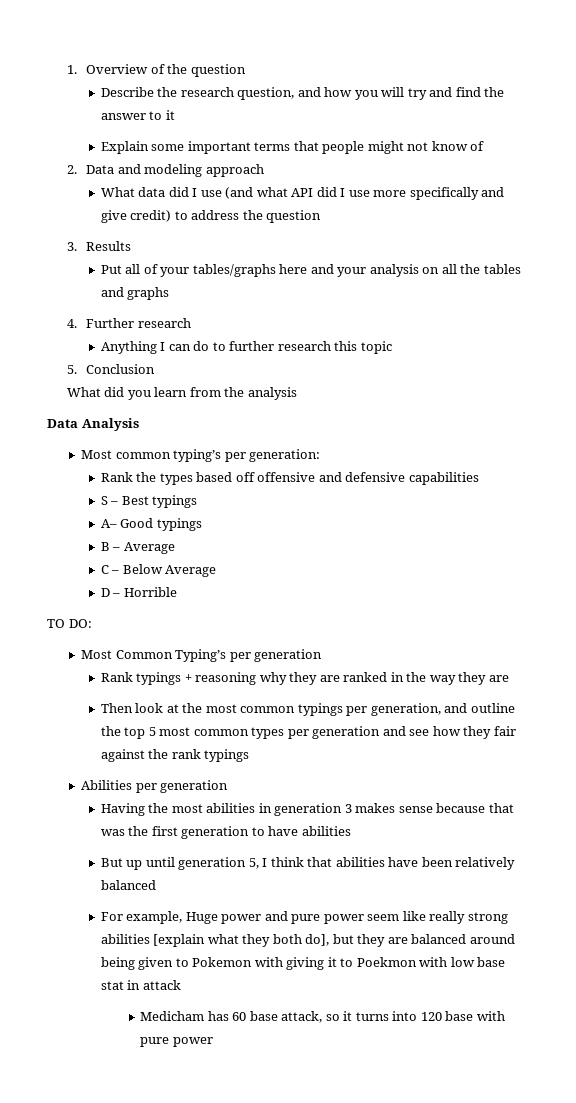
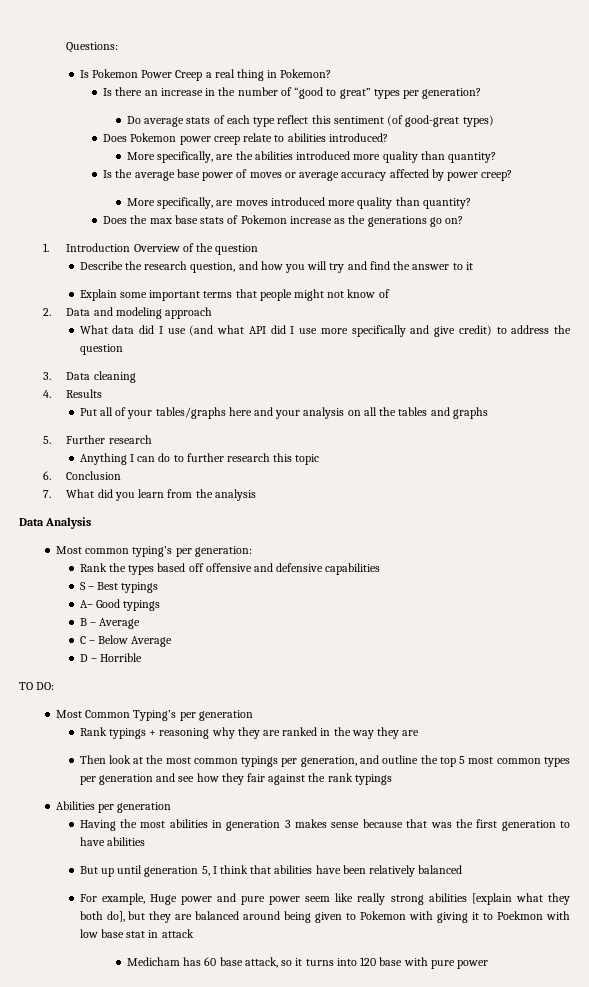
[66,65,77,74] 1. -> [66,42,119,53] [79,69,332,81] [103,87,482,99] [126,115,494,127] [103,133,388,145] [126,151,497,163] [103,169,513,181] [126,197,471,209] [103,215,464,227] [42,243,131,252] Questions: // Is Pokemon Power Creep a real thing in Pokemon? // Is there an increase in the number of “good to great” types per generation? // Do average stats of each type reflect this sentiment (of good-great types) // Does Pokemon power creep relate to abilities introduced? // More specifically, are the abilities introduced more quality than quantity? // Is the average base power of moves or average accuracy affected by power creep? // More specifically, are moves introduced more quality than quantity? // Does the max base stats of Pokemon increase as the generations go on? // 1. Introduction
(77, 246) none -> [66,371,136,383] [42,390,51,398] Data cleaning // 4.
[66,319,77,328] 4. -> [42,436,51,444] 5.
[66,365,77,374] 5. -> [42,471,51,480] 6.
(156, 369) none -> [42,490,51,498] 7.

